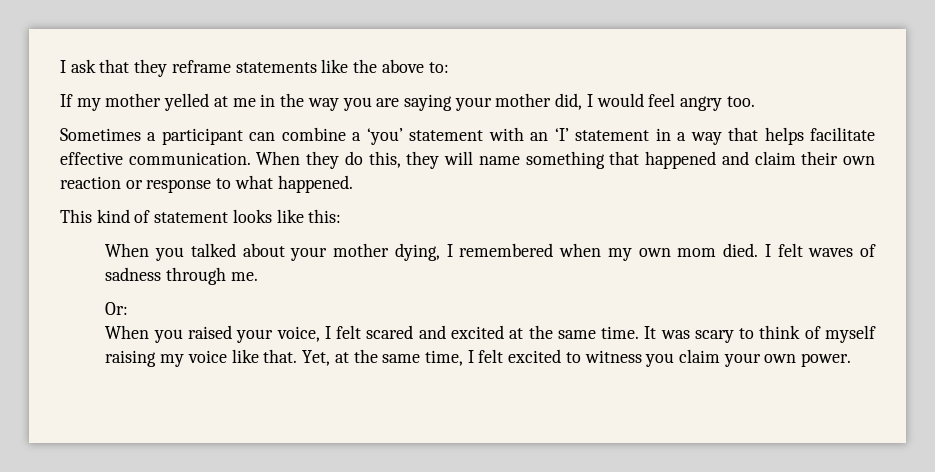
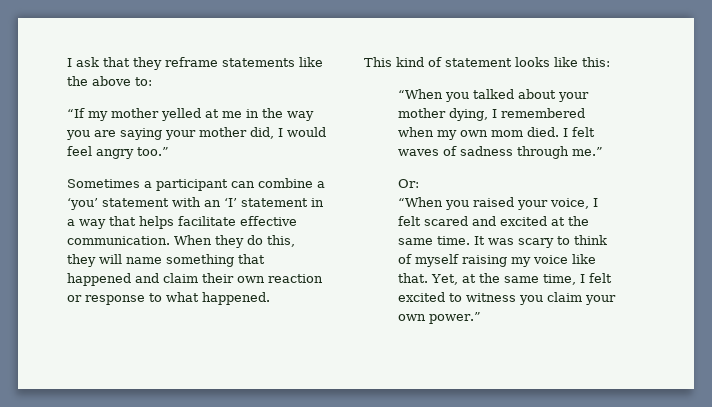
[60,94,73,107] If -> [67,108,85,118] “If
[726,96,755,107] too. -> [137,147,169,156] too.”
[105,243,150,257] When -> [397,89,443,99] “When
[230,272,258,281] me. -> [571,147,603,156] me.”
[105,325,150,339] When -> [397,197,443,207] “When
[801,353,852,367] power. -> [428,312,481,324] power.”

